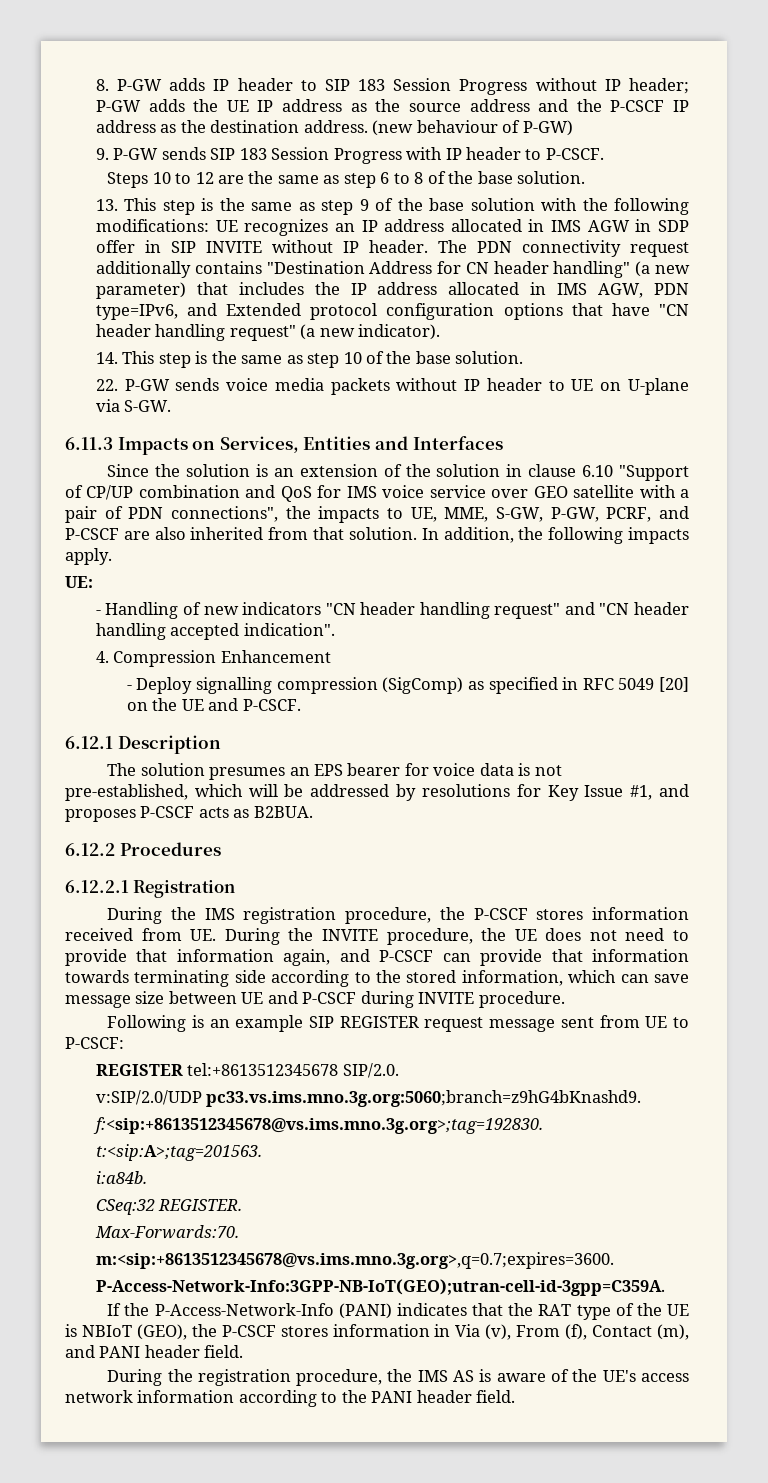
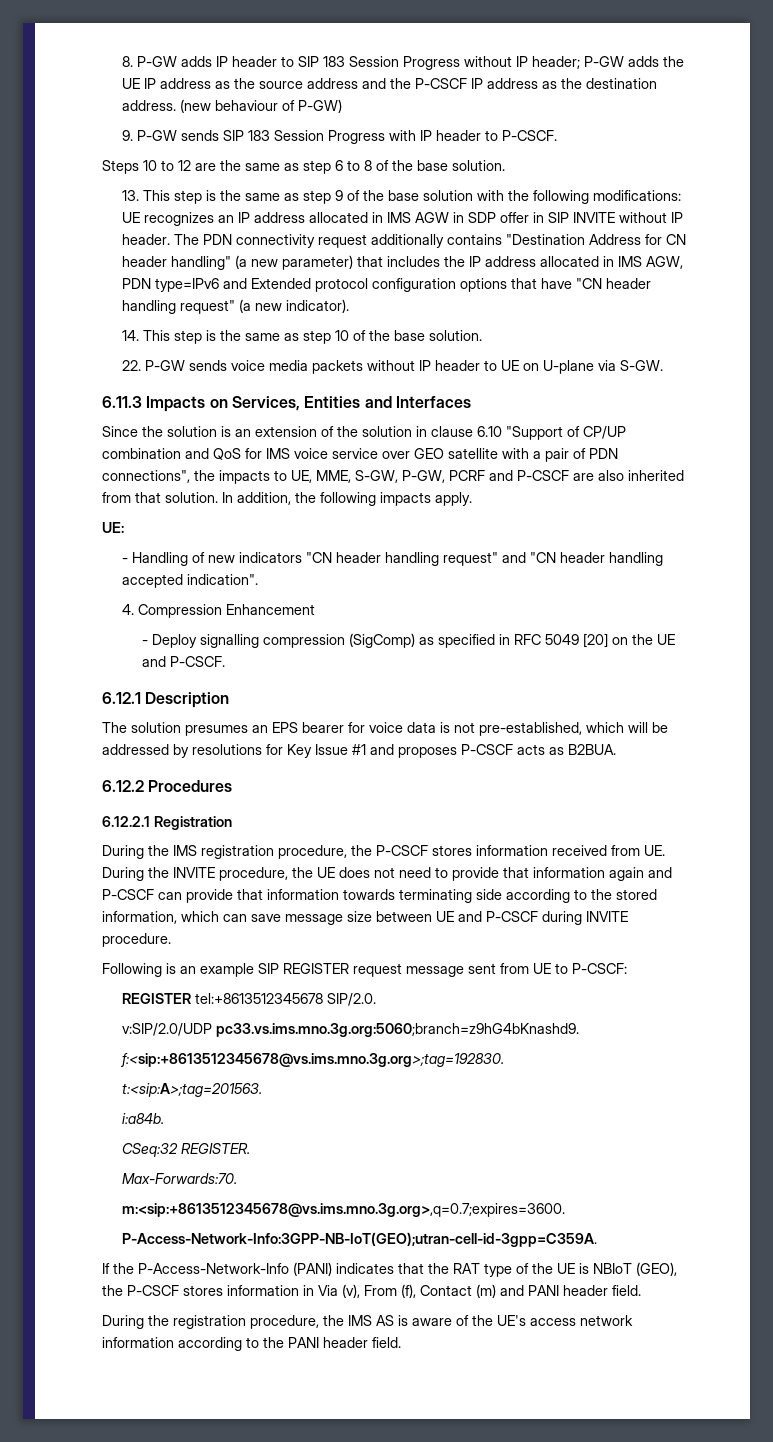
[95,304,178,320] type=IPv6, -> [155,278,220,292] type=IPv6
[606,507,652,522] PCRF, -> [449,470,485,481] PCRF
[630,785,653,800] #1, -> [352,744,366,755] #1
[283,949,331,966] again, -> [609,867,644,881] again
[656,1324,689,1340] (m), -> [476,1284,496,1298] (m)

